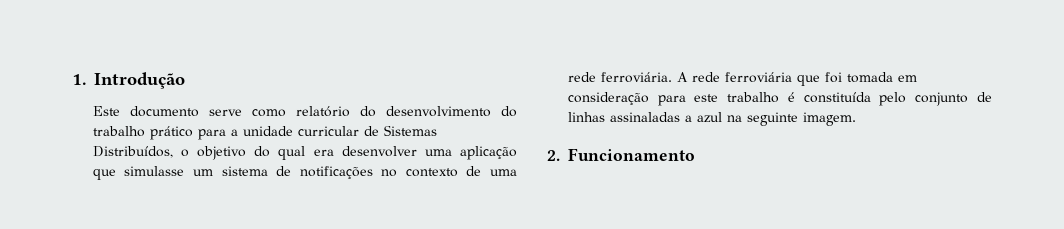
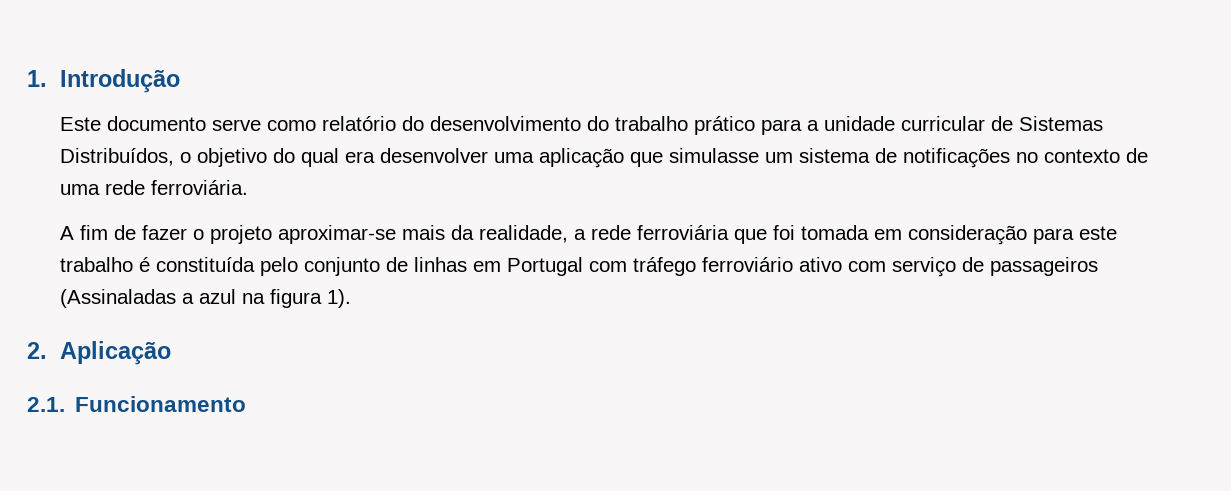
[676,72,688,82] A -> [60,225,587,244] // A fim de fazer o projeto aproximar-se mais da realidade, a
[609,112,856,126] [547,150,560,161] assinaladas a azul na seguinte imagem. // 2. -> [473,257,1099,277] [60,289,352,308] [27,341,172,365] [27,397,65,412] em Portugal com tráfego ferroviário ativo com serviço de passageiros (Assinaladas a azul na figura 1). // 2. Aplicação // 2.1.

